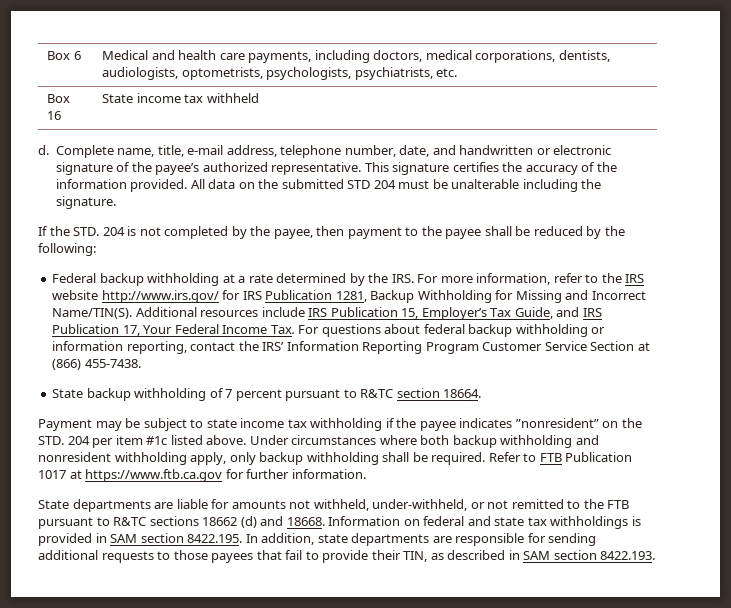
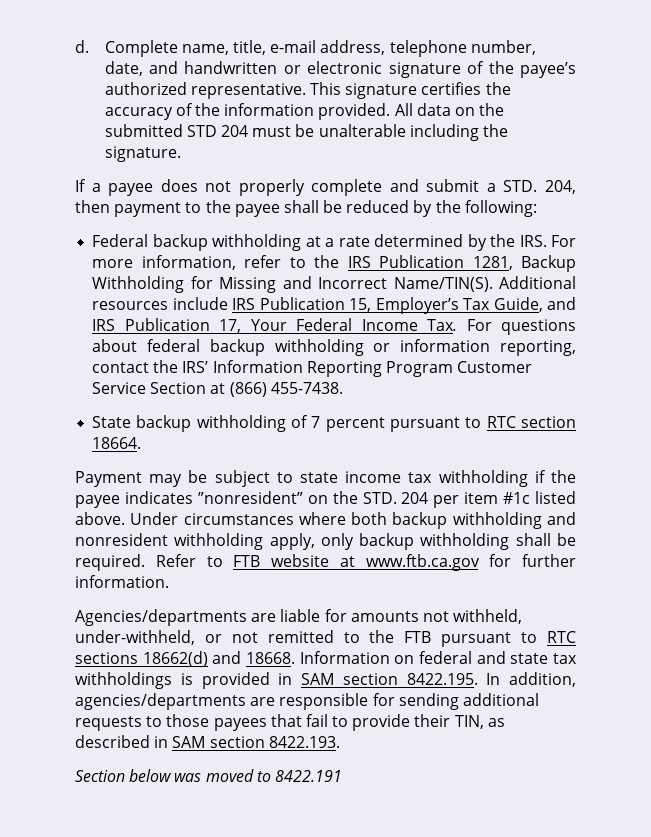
[47,51,81,60] [102,50,610,63] [102,67,458,80] [47,94,71,103] [47,111,62,120] [102,93,259,103] Box 6 | Medical and health care payments, including doctors, medical corporations, dentists, audiologists, optometrists, psychologists, psychiatrists, etc. // Box 16 | State income tax withheld // -> (75, 46) none
[49,226,313,239] the STD. 204 is not completed by the payee, -> [91,179,576,196] a payee does not properly complete and submit a STD. 204,
[52,290,262,303] website http://www.irs.gov/ for IRS -> (371, 262) none
[360,389,394,398] R&TC -> [486,416,516,428] RTC
[565,452,633,462] [38,469,223,482] Publication 1017 at https://www.ftb.ca.gov -> [271,554,480,571] website at www.ftb.ca.gov
[38,499,151,512] State departments -> [75,609,247,626] Agencies/departments
[113,516,257,528] R&TC sections 18662 (d) -> [547,631,577,643] [75,651,208,667] RTC sections 18662(d)
[317,533,430,546] state departments -> [75,693,246,710] agencies/departments
(656, 555) none -> [75,769,342,782] // Section below was moved to 8422.191

